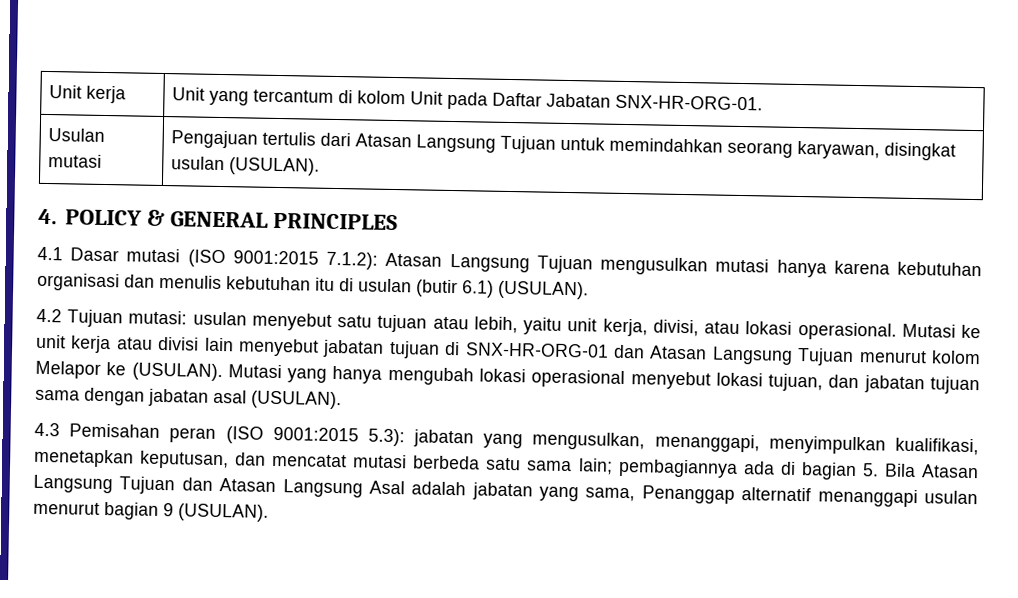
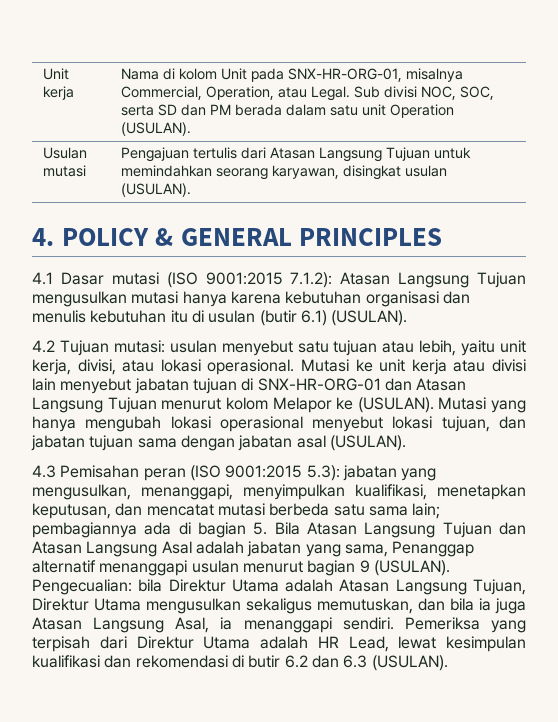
[172,87,335,106] Unit yang tercantum -> [120,68,159,80] Nama
[492,92,764,111] Daftar Jabatan SNX-HR-ORG-01. -> [287,68,463,82] [120,86,494,101] [120,104,454,118] [120,122,191,136] SNX-HR-ORG-01, misalnya Commercial, Operation, atau Legal. Sub divisi NOC, SOC, serta SD dan PM berada dalam satu unit Operation (USULAN).
(269, 512) none -> [32,579,526,595] [32,598,526,614] [32,617,526,633] [32,636,526,652] [32,655,448,671] Pengecualian: bila Direktur Utama adalah Atasan Langsung Tujuan, Direktur Utama mengusulkan sekaligus memutuskan, dan bila ia juga Atasan Langsung Asal, ia menanggapi sendiri. Pemeriksa yang terpisah dari Direktur Utama adalah HR Lead, lewat kesimpulan kualifikasi dan rekomendasi di butir 6.2 dan 6.3 (USULAN).

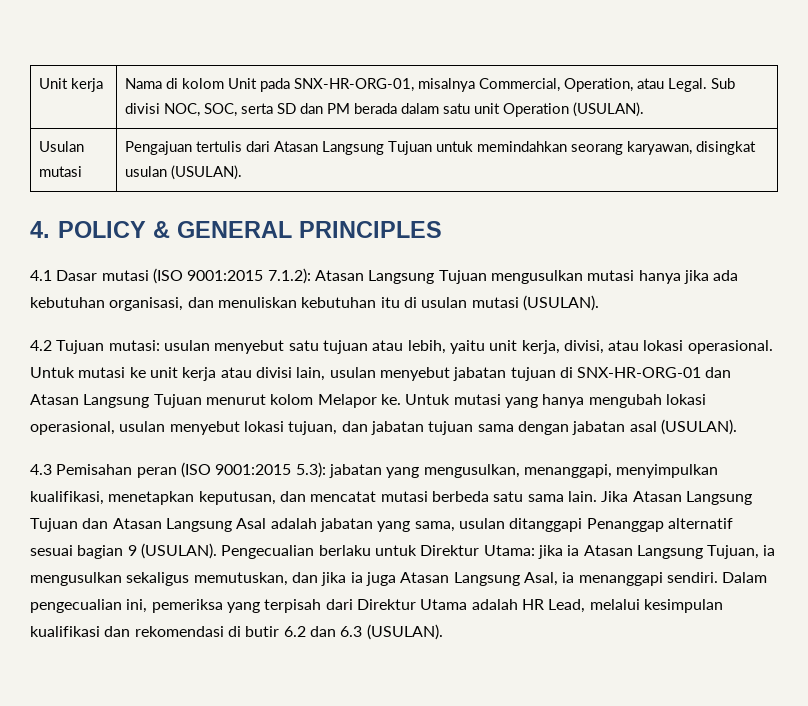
[230,291,470,307] [32,310,86,323] karena kebutuhan organisasi dan menulis -> [683,270,739,284] [30,297,297,311] jika ada kebutuhan organisasi, dan menuliskan
[259,310,327,326] (butir 6.1) -> [471,297,519,308] mutasi
[301,359,349,372] Mutasi -> [30,367,126,378] Untuk mutasi
[32,378,56,391] lain -> [296,367,376,381] lain, usulan
[336,397,487,413] ke (USULAN). Mutasi -> [380,394,501,405] ke. Untuk mutasi
[219,416,303,432] operasional -> [30,421,166,435] operasional, usulan
[412,503,441,519] [32,522,300,538] lain; pembagiannya ada di bagian 5. Bila -> [567,491,629,502] lain. Jika
[392,541,475,557] [32,560,450,576] [32,579,334,595] Penanggap alternatif menanggapi usulan menurut bagian 9 (USULAN). Pengecualian: bila Direktur Utama adalah -> [458,518,733,532] [30,543,580,559] usulan ditanggapi Penanggap alternatif sesuai bagian 9 (USULAN). Pengecualian berlaku untuk Direktur Utama: jika ia
[32,598,141,611] Direktur Utama -> [763,545,776,556] ia
[450,598,474,611] bila -> [321,572,347,586] jika
[404,617,480,630] Pemeriksa -> [722,572,768,583] [30,599,223,613] Dalam pengecualian ini, pemeriksa
[398,636,437,649] lewat -> [589,599,640,610] melalui

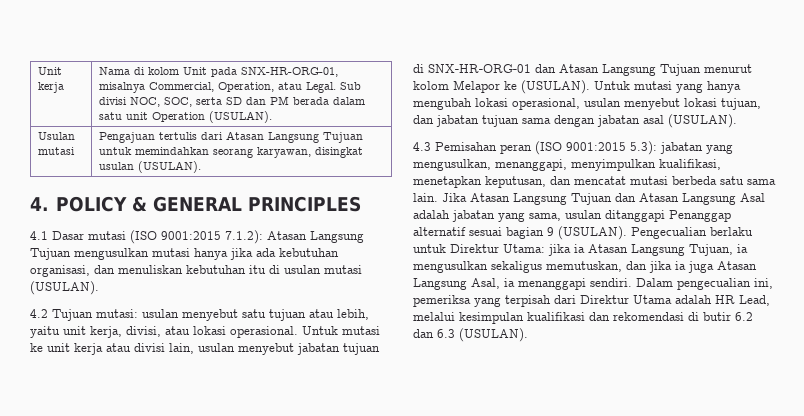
[380,394,401,405] ke. -> [504,80,590,94] ke (USULAN).

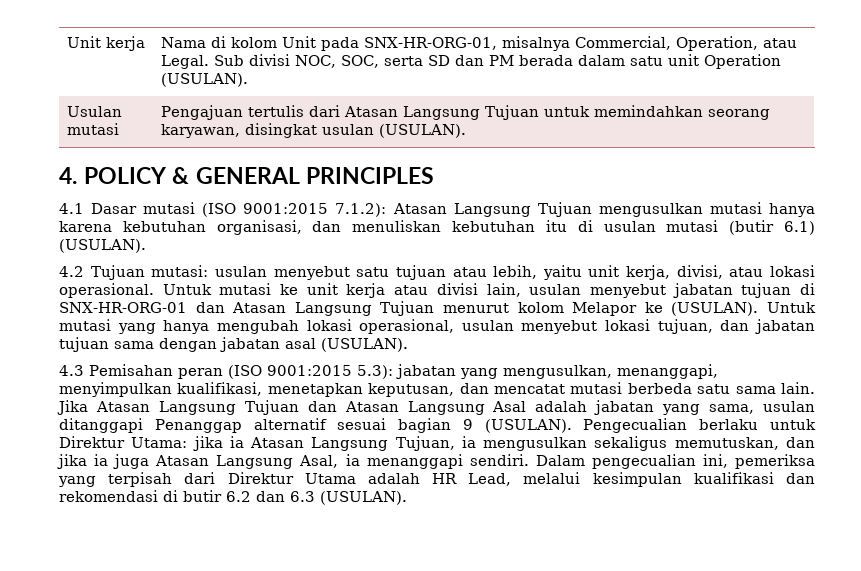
[230,248,276,260] jika ada -> [59,221,112,232] karena
(362, 269) none -> [729,220,816,235] (butir 6.1)

